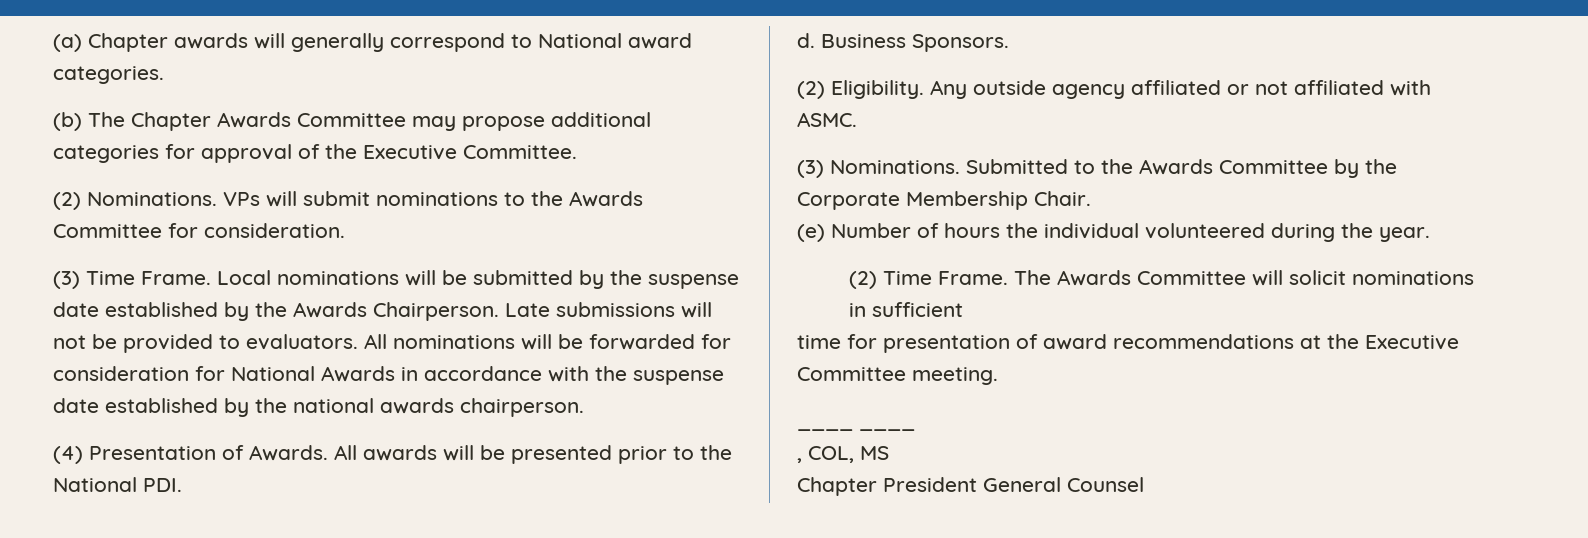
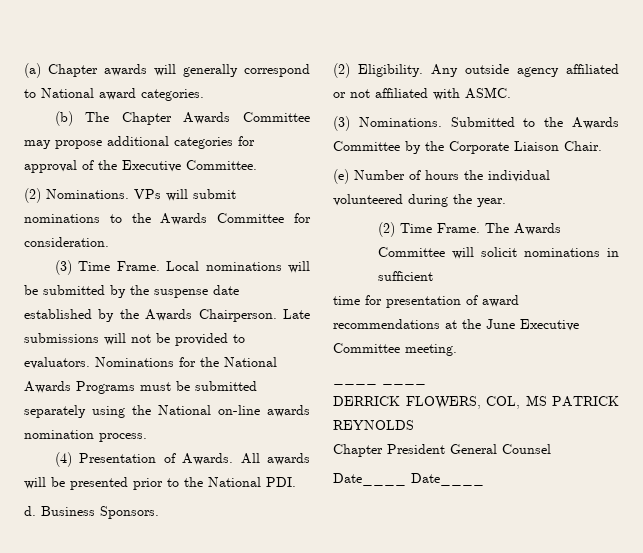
[364,334,731,350] [53,366,724,385] [53,398,584,417] All nominations will be forwarded for consideration for National Awards in accordance with the suspense date established by the national awards chairperson. -> [95,357,277,367] [24,381,257,394] [24,405,310,418] [24,430,147,442] Nominations for the National Awards Programs must be submitted separately using the National on-line awards nomination process.
[906,191,1028,210] Membership -> [514,141,559,151] Liaison
(1359, 341) none -> [486,319,515,329] June
[797,458,802,463] , -> [333,396,481,409] DERRICK FLOWERS,
(889, 453) none -> [552,396,619,407] [333,420,414,430] PATRICK REYNOLDS
(1144, 484) none -> [333,473,484,486] // Date____ Date____

